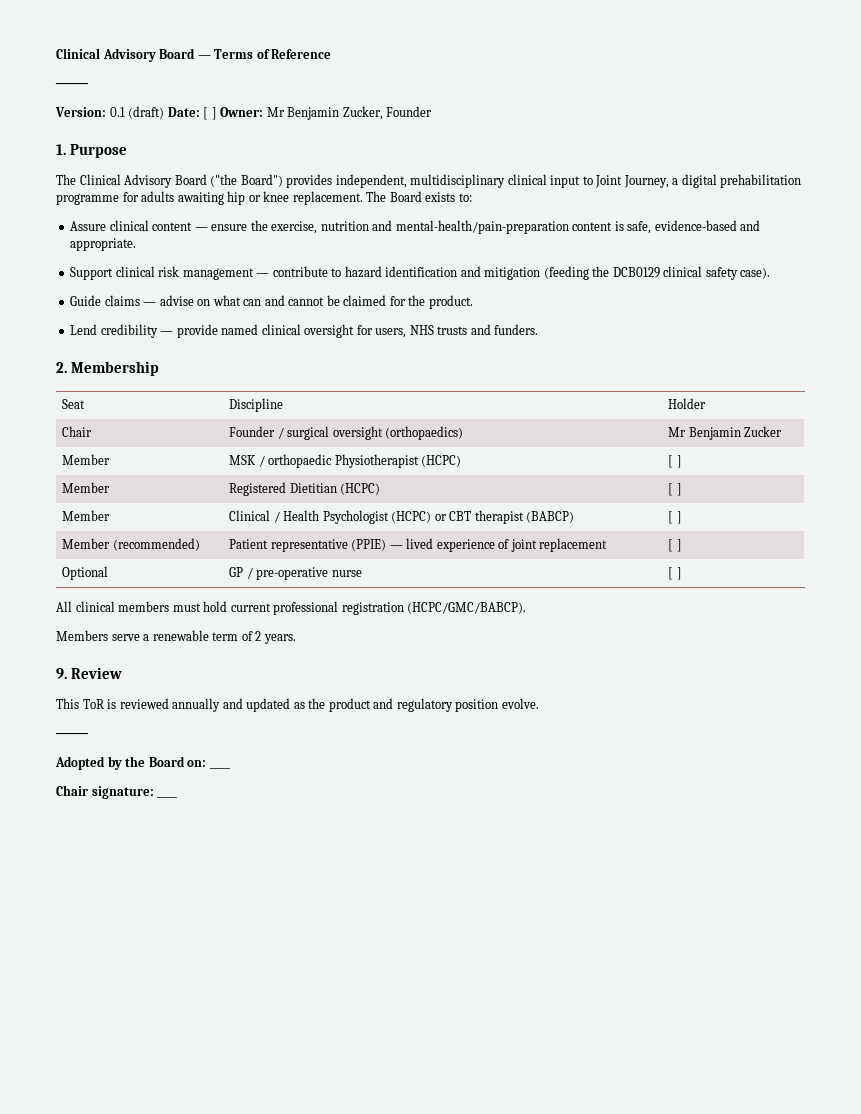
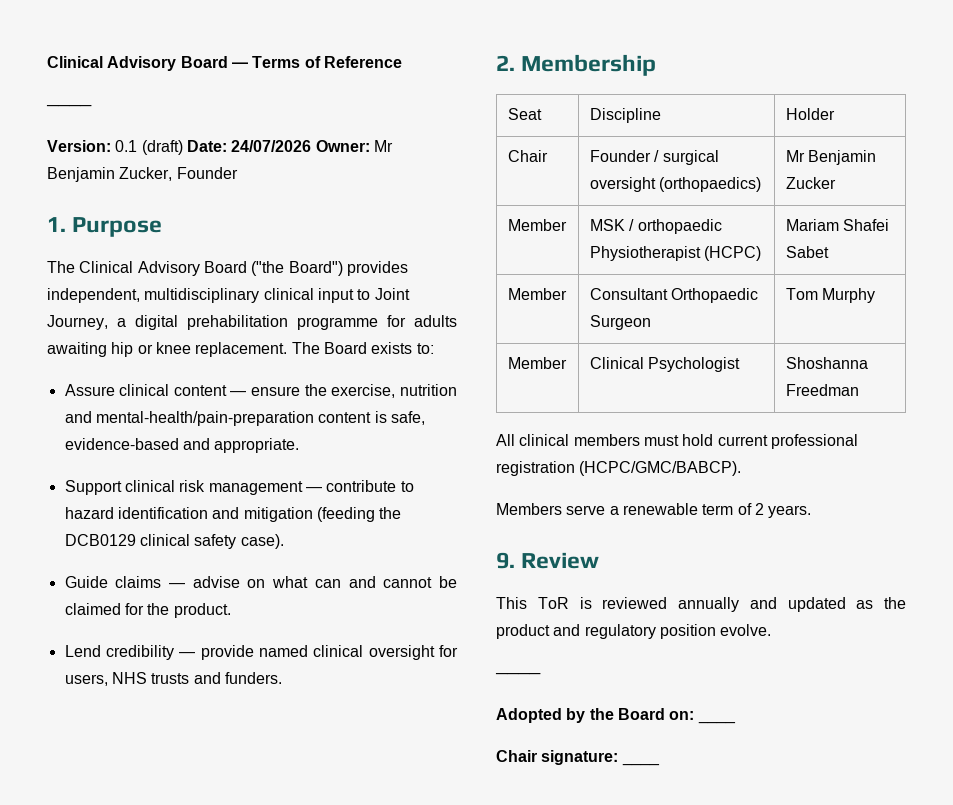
[203,107,217,120] [ ] -> [231,140,312,152] 24/07/2026
[668,455,682,468] [62,482,111,493] [229,482,381,496] [668,483,682,496] [ ] // Member | Registered Dietitian (HCPC) | [ ] -> [785,219,890,231] [785,246,829,258] [507,288,567,300] [589,288,759,303] [589,315,651,330] [785,288,876,303] Mariam Shafei Sabet // Member | Consultant Orthopaedic Surgeon | Tom Murphy
[273,510,320,523] / Health -> (644, 363) none
[391,510,575,524] [668,511,682,524] [62,538,200,551] [229,538,608,552] [668,539,682,552] [62,566,109,580] [229,567,362,580] [668,567,682,580] (HCPC) or CBT therapist (BABCP) | [ ] // Member (recommended) | Patient representative (PPIE) — lived experience of joint replacement | [ ] // Optional | GP / pre-operative nurse | [ ] -> [785,357,868,369] [785,384,859,396] | Shoshanna Freedman

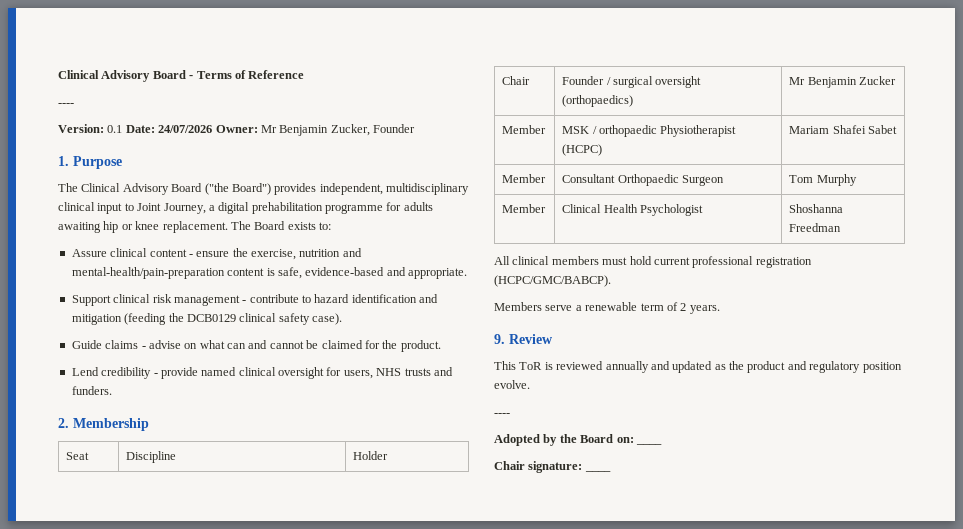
[47,56,248,71] Clinical Advisory Board — -> [58,70,194,82] Clinical Advisory Board -
[46,105,92,110] ──── -> [58,103,74,106] ----
[141,140,183,155] (draft) -> (123, 129) none
[230,391,247,396] — -> [188,254,193,257] -
[305,487,322,492] — -> [242,300,247,303] -
[169,583,186,588] — -> [141,346,146,349] -
[179,652,196,657] — -> [153,373,158,376] -
(644, 363) none -> [603,204,638,213] Health
[495,673,541,678] ──── -> [494,413,510,416] ----

